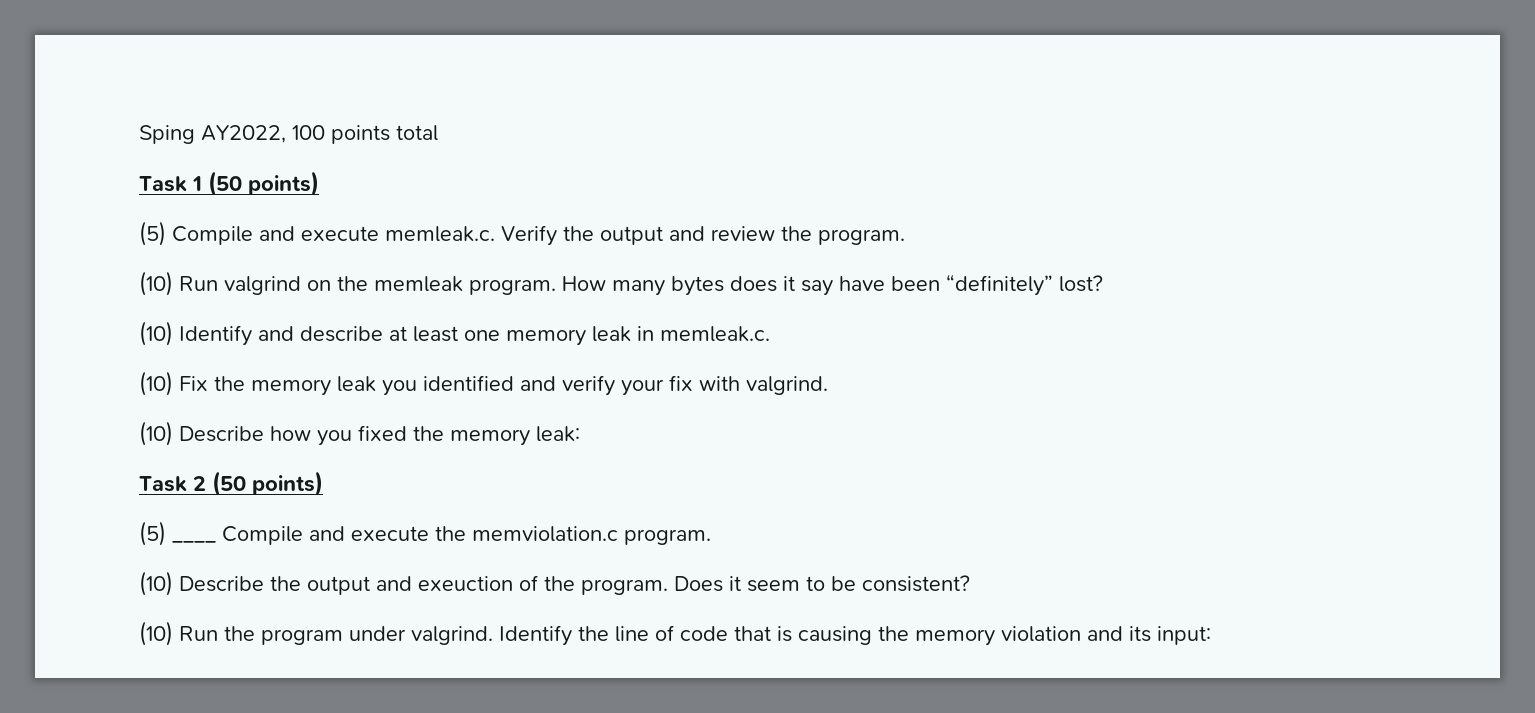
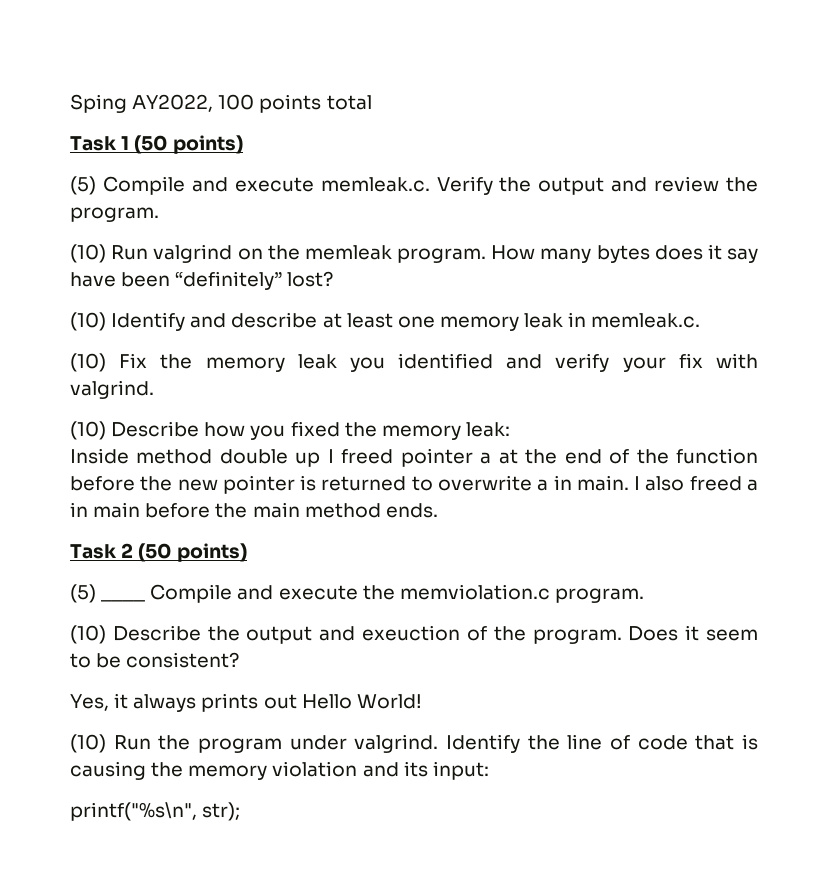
(580, 434) none -> [70,448,758,467] [70,475,759,494] [70,502,438,518] // Inside method double up I freed pointer a at the end of the function before the new pointer is returned to overwrite a in main. I also freed a in main before the main method ends.
(970, 583) none -> [70,693,422,712] // Yes, it always prints out Hello World!
(1211, 635) none -> [70,802,241,821] // printf("%s\n", str);

